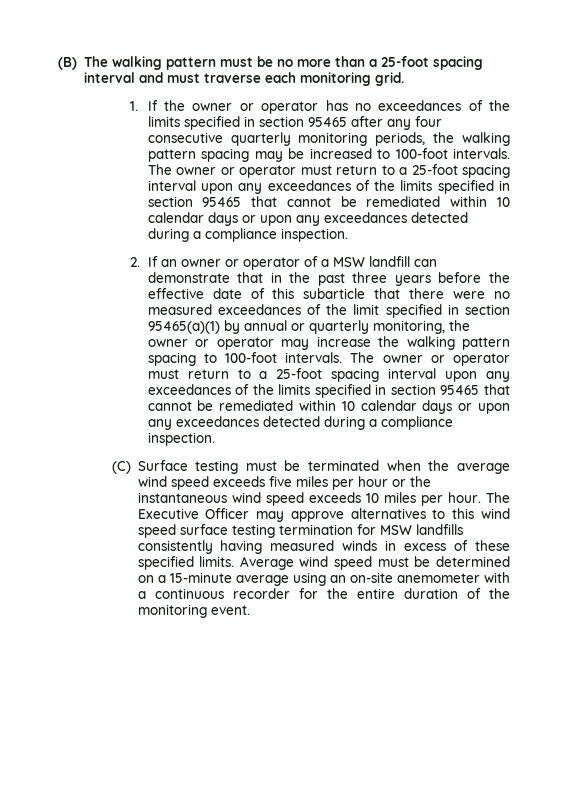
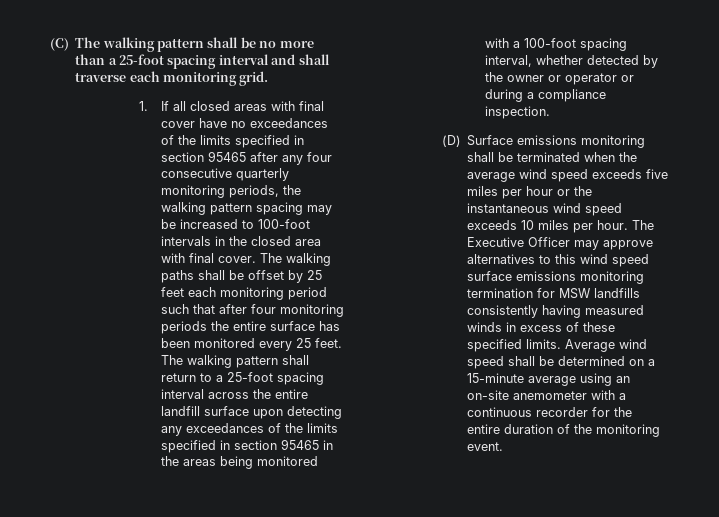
[58,56,253,70] (B) The walking pattern must -> [50,37,239,52] (C) The walking pattern shall
[166,73,200,83] must -> [298,54,330,65] shall
[164,100,348,114] the owner or operator has -> [173,101,325,111] [161,118,228,128] all closed areas with final cover have
[452,148,510,159] [147,164,511,178] [147,180,510,194] [147,196,510,207] [147,212,468,226] [147,228,348,242] [129,256,437,270] [147,272,510,286] [147,288,510,299] [147,304,510,318] [147,320,470,334] [147,336,510,350] [147,352,510,366] [147,368,510,382] [147,384,510,398] [147,400,510,414] [147,416,453,430] [147,432,215,446] [111,460,277,474] intervals. The owner or operator must return to a 25-foot spacing interval upon any exceedances of the limits specified in section 95465 that cannot be remediated within 10 calendar days or upon any exceedances detected during a compliance inspection. // 2. If an owner or operator of a MSW landfill can demonstrate that in the past three years before the effective date of this subarticle that there were no measured exceedances of the limit specified in section 95465(a)(1) by annual or quarterly monitoring, the owner or operator may increase the walking pattern spacing to 100-foot intervals. The owner or operator must return to a 25-foot spacing interval upon any exceedances of the limits specified in section 95465 that cannot be remediated within 10 calendar days or upon any exceedances detected during a compliance inspection. // (C) Surface testing must -> [161,236,322,246] [161,253,332,266] [161,270,323,283] [161,287,328,300] [161,304,345,317] [161,321,341,334] [161,338,343,351] [161,355,310,368] [161,372,325,385] [161,389,309,399] [161,406,343,419] [161,423,339,436] [161,439,334,453] [161,456,319,469] [485,38,628,51] [485,55,659,68] [485,72,635,85] [485,89,607,102] [485,106,551,119] [442,135,646,148] [467,152,495,162] intervals in the closed area with final cover. The walking paths shall be offset by 25 feet each monitoring period such that after four monitoring periods the entire surface has been monitored every 25 feet. The walking pattern shall return to a 25-foot spacing interval across the entire landfill surface upon detecting any exceedances of the limits specified in section 95465 in the areas being monitored with a 100-foot spacing interval, whether detected by the owner or operator or during a compliance inspection. // (D) Surface emissions monitoring shall
[231,524,275,538] testing -> [516,271,645,284] emissions monitoring
[377,557,409,567] must -> [508,356,536,366] shall

